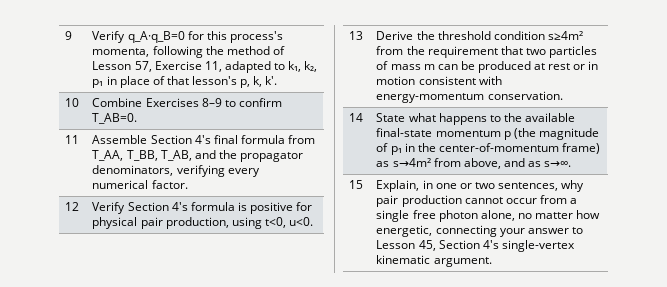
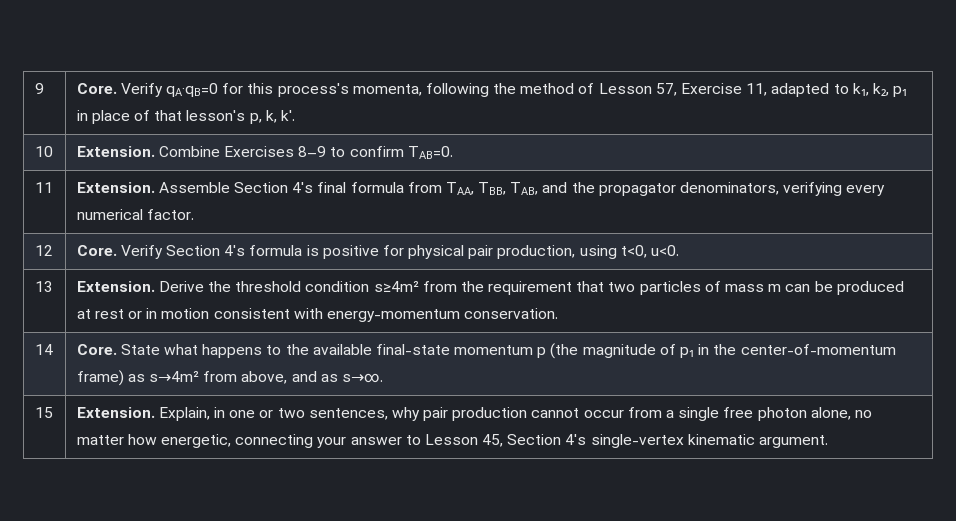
[92,31,185,43] Verify q_A·q_B=0 -> [76,83,218,97] Core. Verify qA·qB=0
(80, 102) none -> [76,146,155,157] Extension.
[92,113,138,124] T_AB=0. -> [407,146,453,159] TAB=0.
(80, 139) none -> [76,182,155,193] Extension.
[92,150,192,161] T_AA, T_BB, T_AB, -> [445,182,539,195] TAA, TBB, TAB,
(80, 206) none -> [76,245,117,256] Core.
(364, 35) none -> [76,281,155,292] Extension.
(364, 117) none -> [76,344,117,355] Core.
(364, 184) none -> [76,407,155,418] Extension.

